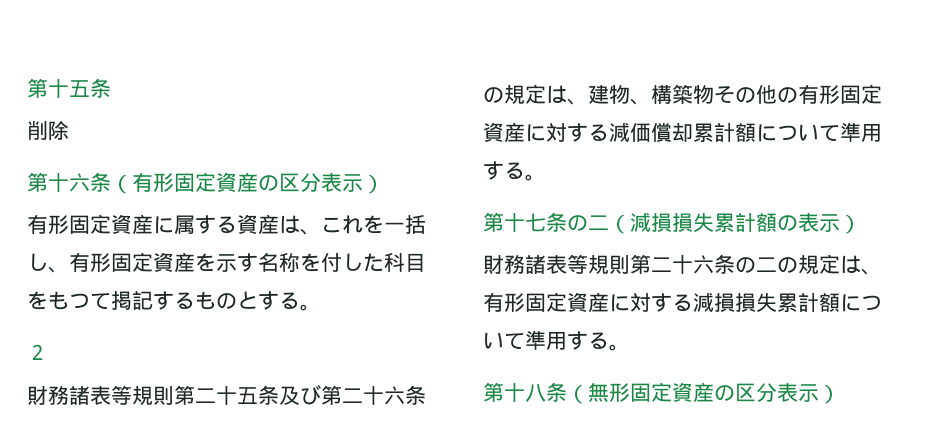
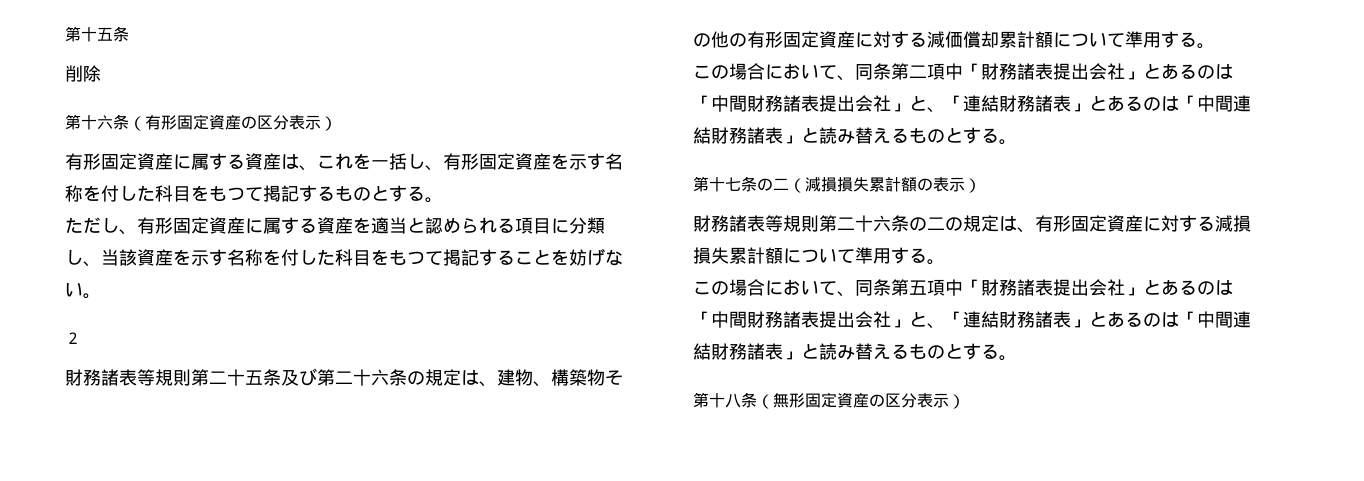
(321, 307) none -> [65,217,605,235] [65,248,623,267] [65,282,101,299] // ただし、有形固定資産に属する資産を適当と認められる項目に分類し、当該資産を示す名称を付した科目をもつて掲記することを妨げない。
(546, 177) none -> [693,63,1233,81] [693,95,1251,113] [693,127,1017,145] // この場合において、同条第二項中「財務諸表提出会社」とあるのは「中間財務諸表提出会社」と、「連結財務諸表」とあるのは「中間連結財務諸表」と読み替えるものとする。
(630, 347) none -> [693,279,1233,297] [693,311,1251,329] [693,343,1017,361] // この場合において、同条第五項中「財務諸表提出会社」とあるのは「中間財務諸表提出会社」と、「連結財務諸表」とあるのは「中間連結財務諸表」と読み替えるものとする。

